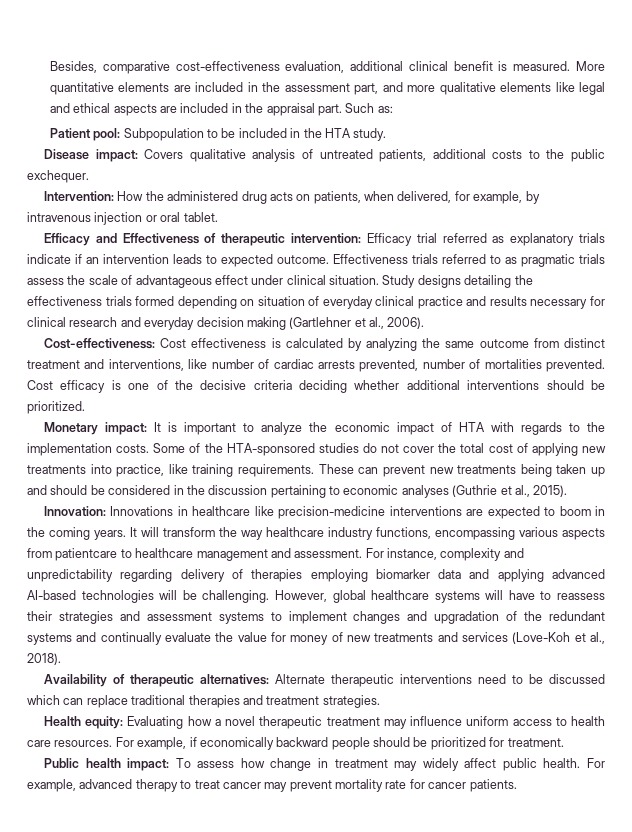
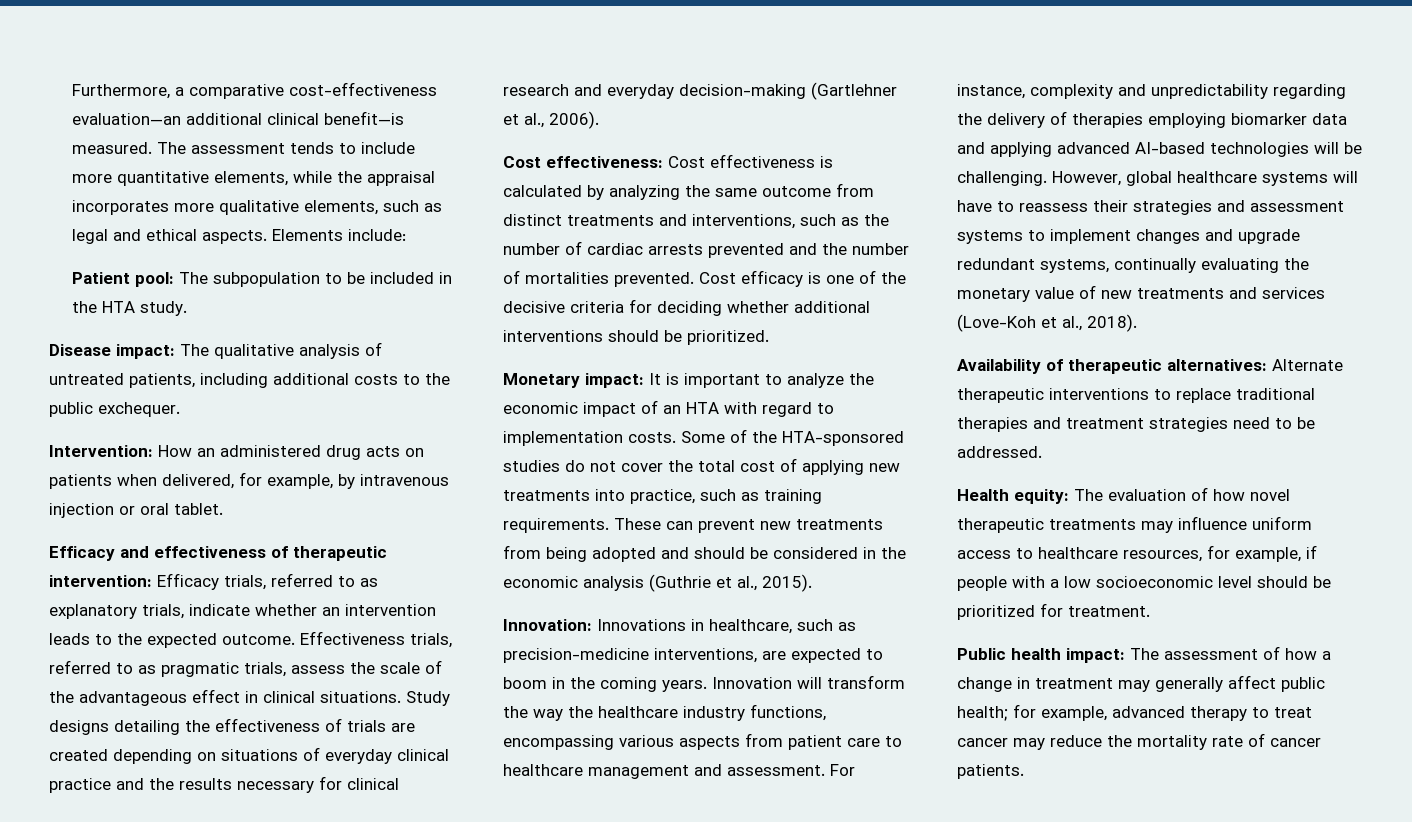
[49,61,97,73] Besides, -> [71,84,184,99] Furthermore, a
[285,61,345,73] evaluation, -> [71,113,181,125] evaluation—an
[453,61,605,71] [49,82,606,95] [49,103,393,116] benefit is measured. More quantitative elements are included in the assessment part, and more qualitative elements like legal and ethical aspects are included in the appraisal part. Such as: -> [323,111,404,125] [71,142,415,154] [71,171,435,186] [71,200,442,215] [71,229,406,244] benefit—is measured. The assessment tends to include more quantitative elements, while the appraisal incorporates more qualitative elements, such as legal and ethical aspects. Elements include:
[123,128,204,141] Subpopulation -> [178,272,320,287] The subpopulation
[144,149,184,159] Covers -> [180,344,209,356] The
(427, 155) none -> [200,373,268,388] including
[145,191,164,201] the -> [197,448,215,457] an
[313,191,361,204] patients, -> [49,474,112,489] patients
[122,233,199,244] Effectiveness -> [154,546,266,558] effectiveness
[416,233,605,246] [27,254,82,264] trial referred as explanatory trials indicate if -> [224,573,378,590] [49,604,317,619] trials, referred to as explanatory trials, indicate whether
(217, 259) none -> [117,633,142,645] the
[412,254,438,264] trials -> [410,633,452,648] trials,
[579,254,605,264] trials -> [244,662,286,677] trials,
(133, 280) none -> [49,691,74,703] the
[251,275,379,285] under clinical situation. -> [245,691,401,703] in clinical situations.
[105,296,175,306] trials formed -> [325,718,415,732] [49,749,108,761] of trials are created
[257,296,305,306] situation -> [221,749,298,761] situations
(487, 301) none -> [149,778,174,790] the
[196,317,286,330] decision making -> [679,84,806,99] decision-making
[44,338,156,349] Cost-effectiveness: -> [503,156,663,168] Cost effectiveness:
[27,360,80,369] treatment -> [567,215,654,226] treatments
[188,359,208,369] like -> [800,214,889,226] such as the
[359,359,419,372] prevented, -> [708,243,847,258] prevented and the
(292, 385) none -> [629,299,652,313] for
(452, 427) none -> [663,405,681,414] an
[520,422,605,435] regards to the -> [762,402,834,417] regard to
[168,464,188,474] like -> [700,489,759,501] such as
[520,464,606,477] being taken up -> [503,545,656,562] from being adopted
[208,485,449,498] discussion pertaining to economic analyses -> [503,576,644,591] economic analysis
[192,506,462,519] healthcare like precision-medicine interventions -> [709,619,856,634] [503,648,757,663] healthcare, such as precision-medicine interventions,
[130,527,137,537] It -> [712,677,792,689] Innovation
(263, 535) none -> [568,706,593,718] the
[55,548,118,561] patientcare -> [788,735,880,750] patient care
(173, 575) none -> [957,113,982,125] the
[434,611,606,624] [27,632,329,645] upgradation of the redundant systems and continually evaluate the value for money -> [1238,229,1300,244] [957,258,1309,273] [957,287,1074,302] upgrade redundant systems, continually evaluating the monetary value
[478,674,605,684] [27,695,84,705] need to be discussed which can -> [1154,389,1171,400] to
[322,695,380,708] [44,716,221,729] strategies. // Health equity: Evaluating how a -> [1149,417,1315,432] [957,446,1042,458] [957,487,1245,504] strategies need to be addressed. // Health equity: The evaluation of how
[326,717,380,726] treatment -> [1049,519,1136,530] treatments
[571,716,605,726] [27,737,370,750] health care resources. For example, if economically backward people -> [1038,545,1317,562] [957,576,1252,591] healthcare resources, for example, if people with a low socioeconomic level
[175,758,265,768] To assess how -> [1130,646,1331,660] The assessment of how a
[422,758,459,771] widely -> [1155,677,1223,692] generally
[543,758,606,768] health. For -> [957,704,1036,721] health; for
[289,780,332,792] prevent -> [1050,735,1132,747] reduce the
[409,779,425,789] for -> [1248,733,1265,747] of

